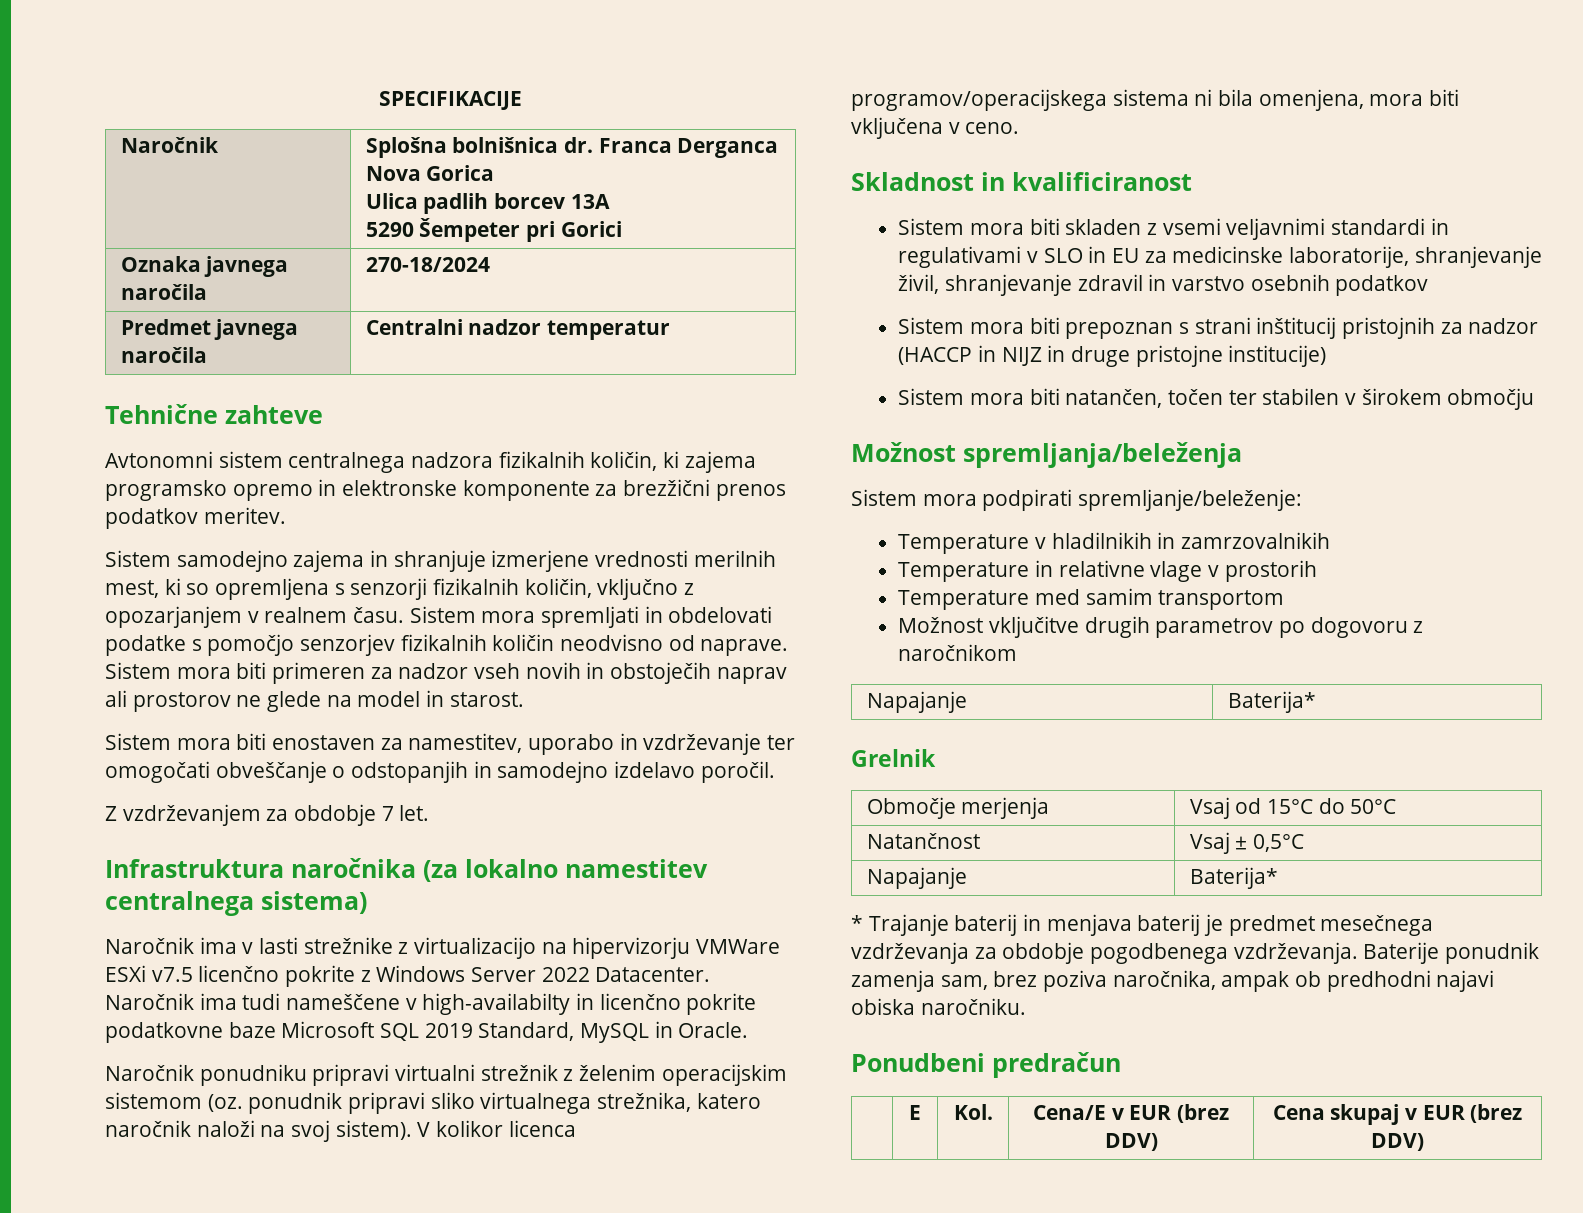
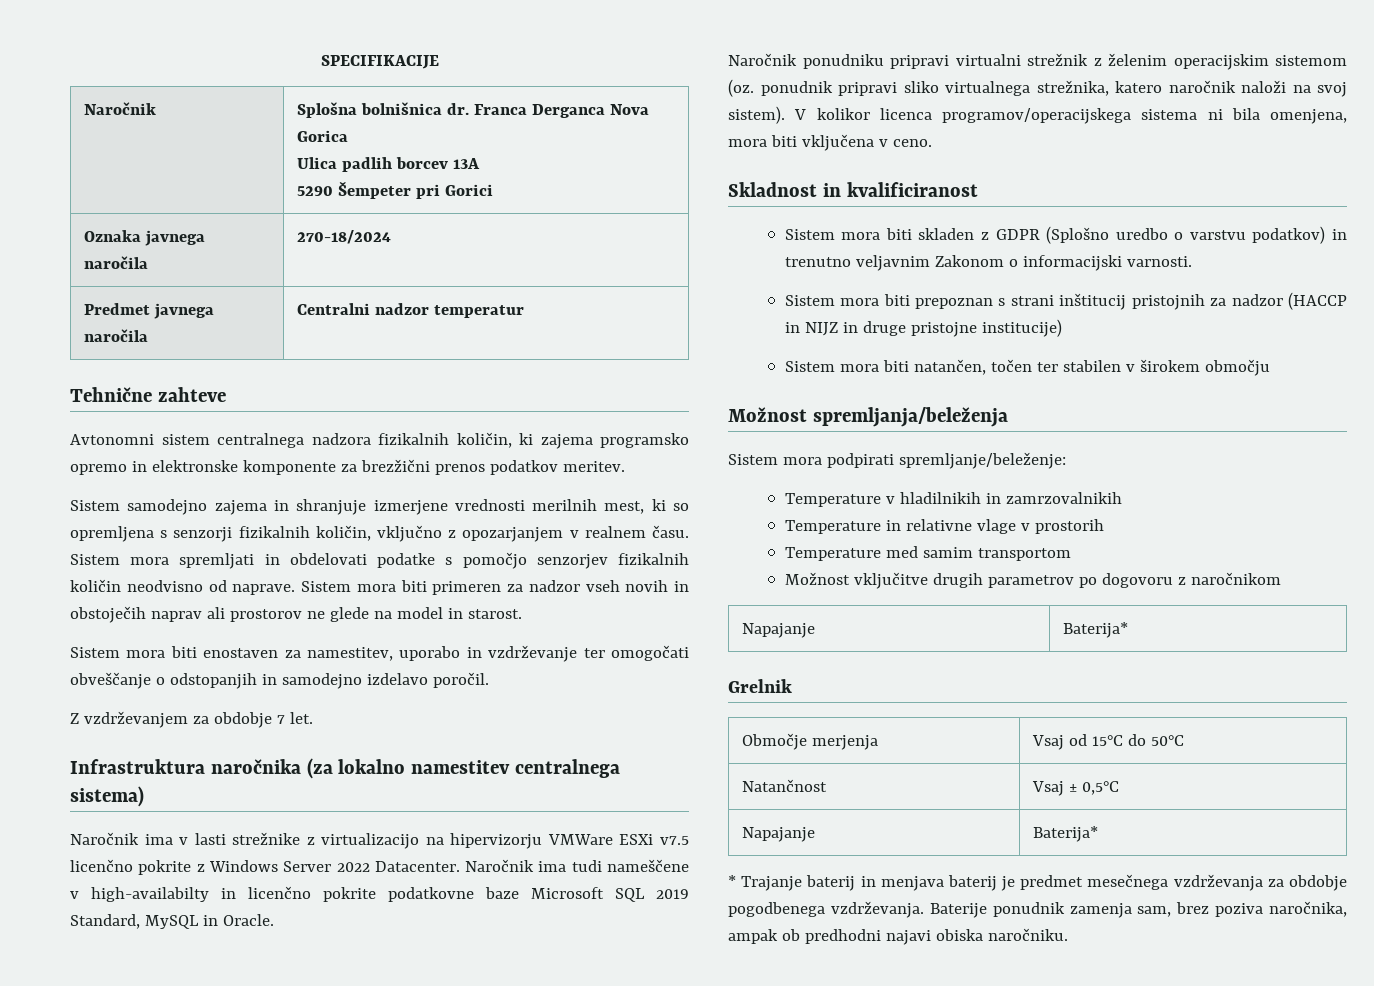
[1162,218,1449,240] [898,246,1542,268] [898,274,1429,296] vsemi veljavnimi standardi in regulativami v SLO in EU za medicinske laboratorije, shranjevanje živil, shranjevanje zdravil in varstvo osebnih podatkov -> [995,226,1347,244] [784,255,1192,271] GDPR (Splošno uredbo o varstvu podatkov) in trenutno veljavnim Zakonom o informacijski varnosti.
[851,1052,1121,1078] [909,1105,921,1120] [953,1104,993,1120] [1032,1104,1230,1123] [1104,1133,1158,1151] [1272,1104,1523,1125] [1371,1133,1424,1151] // Ponudbeni predračun // | E | Kol. | Cena/E v EUR (brez DDV) | Cena skupaj v EUR (brez DDV) -> (1068, 934) none

